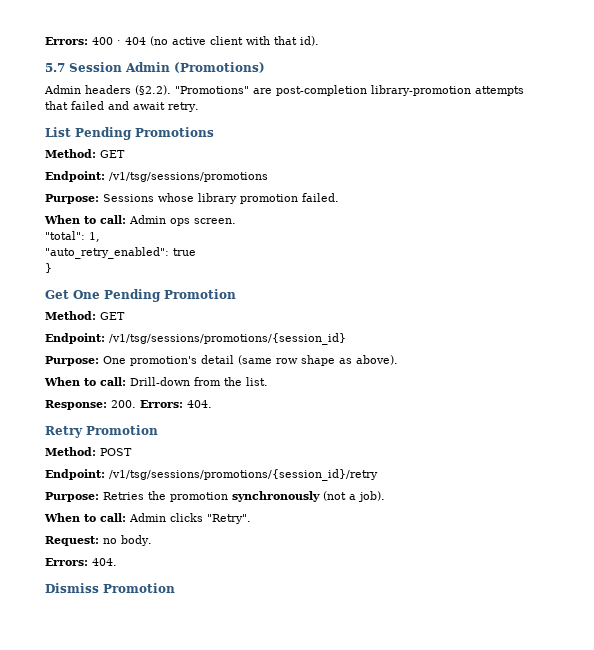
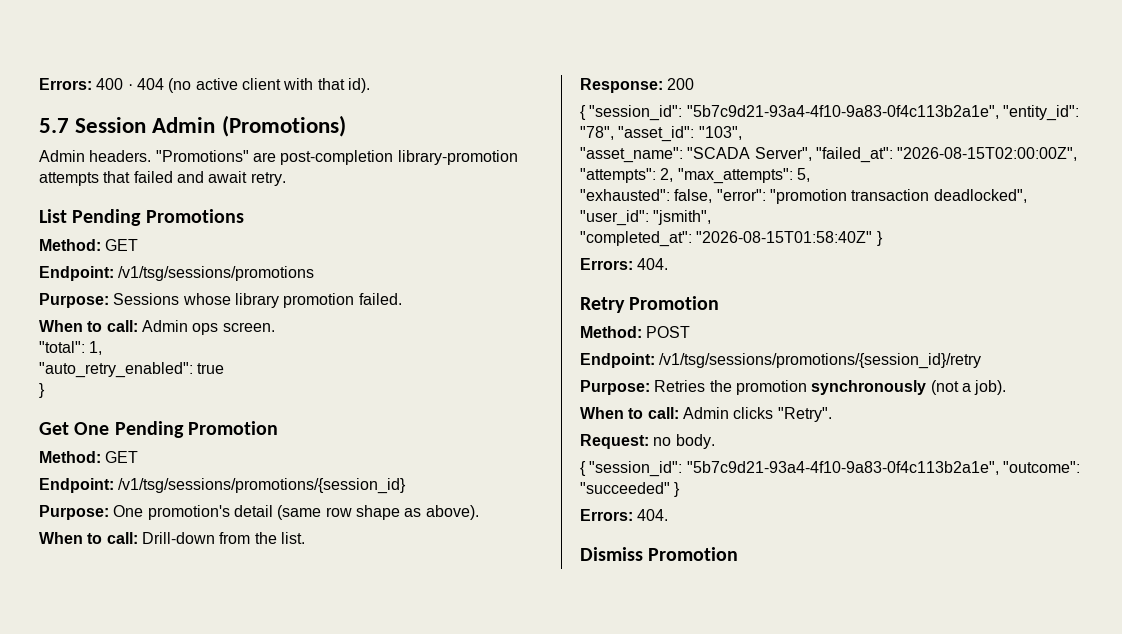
[85,85,171,95] headers (§2.2). -> [89,150,152,162] headers.
[111,400,136,408] 200. -> [667,78,695,90] [580,105,1079,121] [580,126,742,142] [580,147,1078,163] [580,168,810,184] [580,189,1027,204] [580,210,712,226] [580,231,883,247] 200 // { "session_id": "5b7c9d21-93a4-4f10-9a83-0f4c113b2a1e", "entity_id": "78", "asset_id": "103", // "asset_name": "SCADA Server", "failed_at": "2026-08-15T02:00:00Z", "attempts": 2, "max_attempts": 5, // "exhausted": false, "error": "promotion transaction deadlocked", "user_id": "jsmith", // "completed_at": "2026-08-15T01:58:40Z" } //
(152, 540) none -> [580,461,1080,477] [580,482,681,497] // { "session_id": "5b7c9d21-93a4-4f10-9a83-0f4c113b2a1e", "outcome": "succeeded" }

